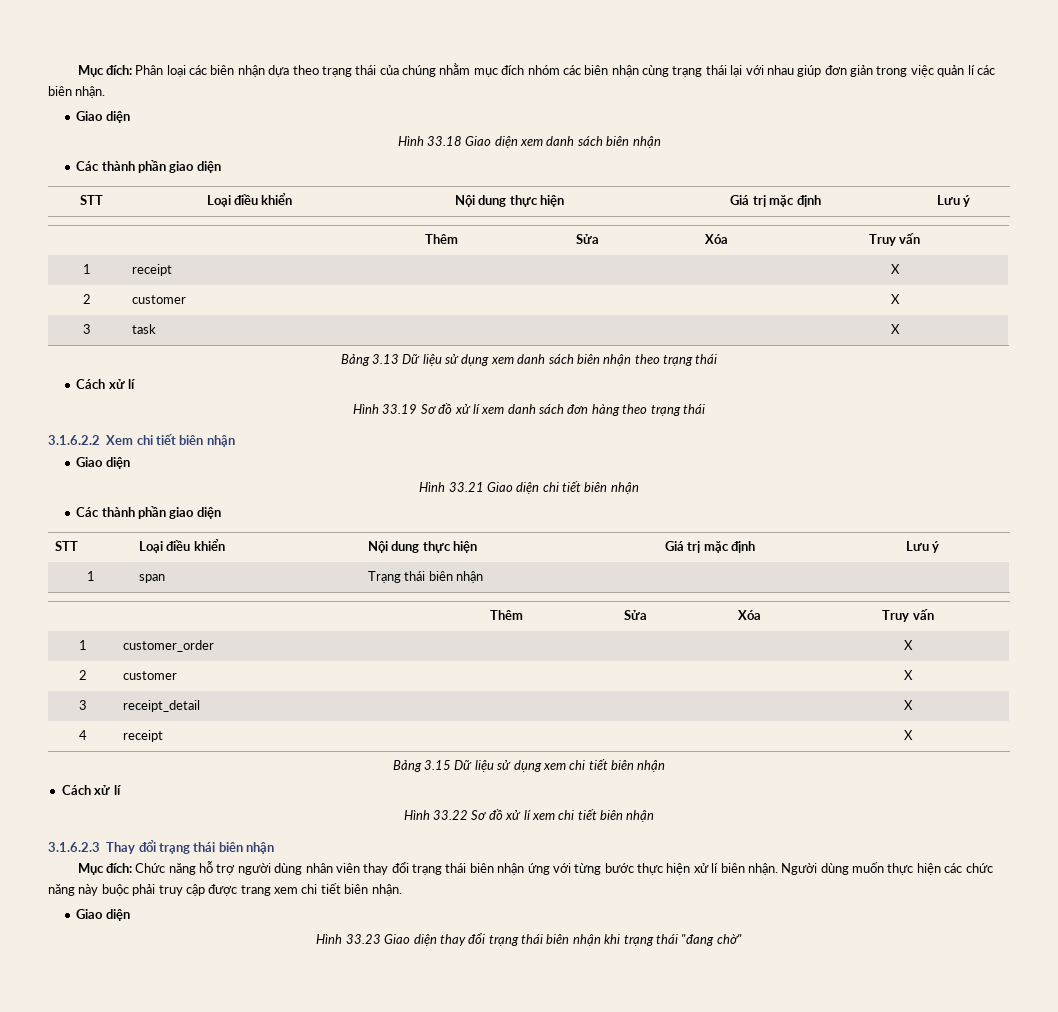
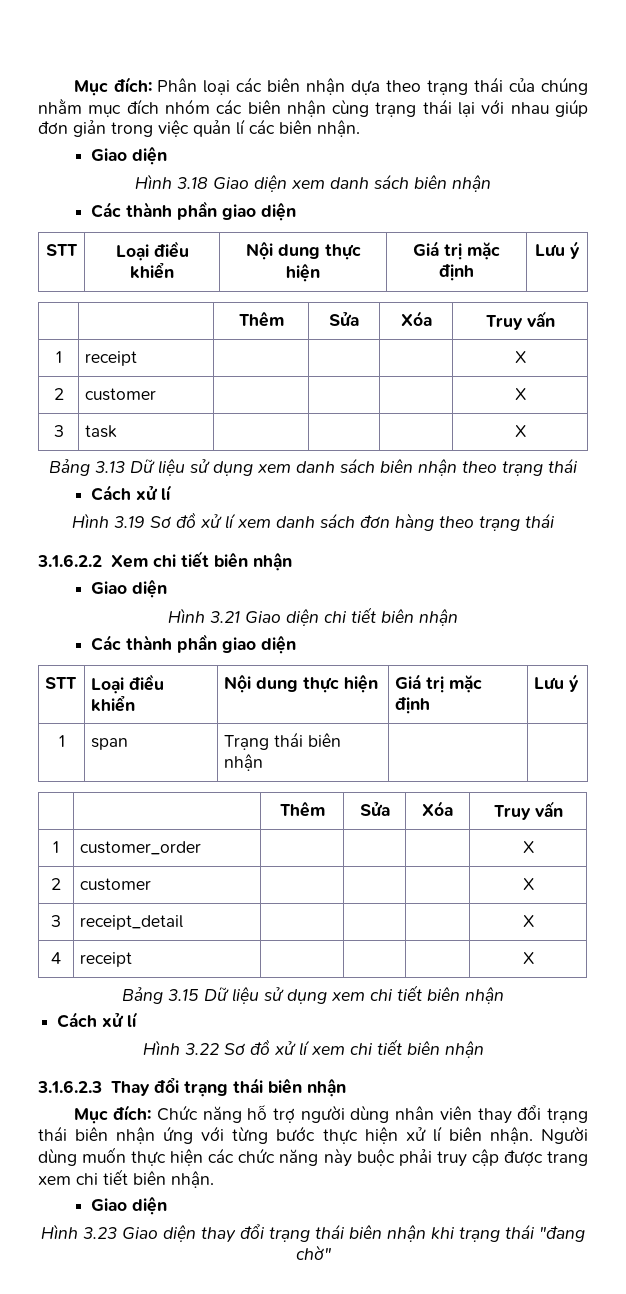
[426,136,462,146] 33.18 -> [177,177,208,189] 3.18
[382,404,418,414] 33.19 -> [114,516,145,528] 3.19
[448,482,484,492] 33.21 -> [210,611,240,623] 3.21
[433,810,468,820] 33.22 -> [184,1043,219,1055] 3.22
[345,934,381,944] 33.23 -> [83,1227,117,1239] 3.23

